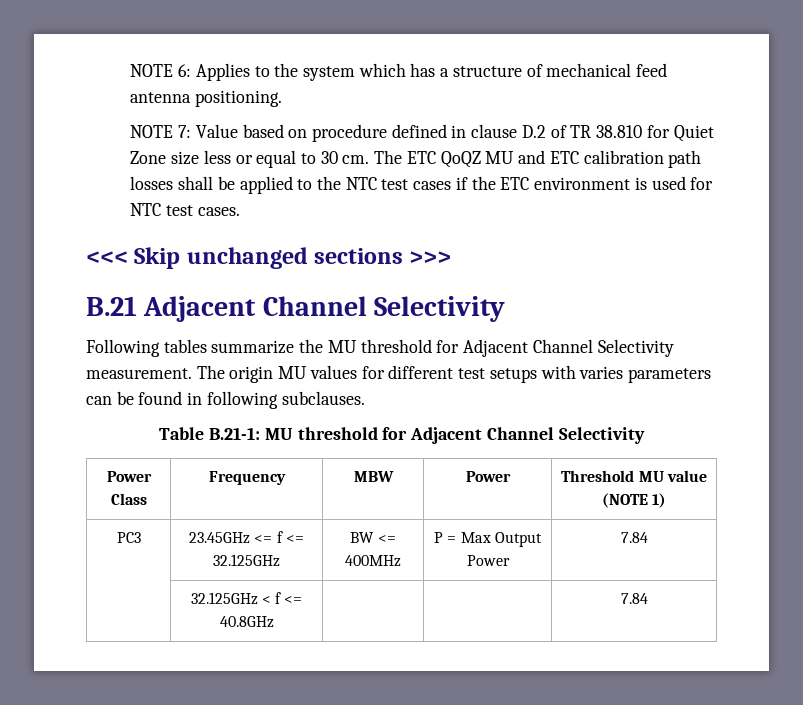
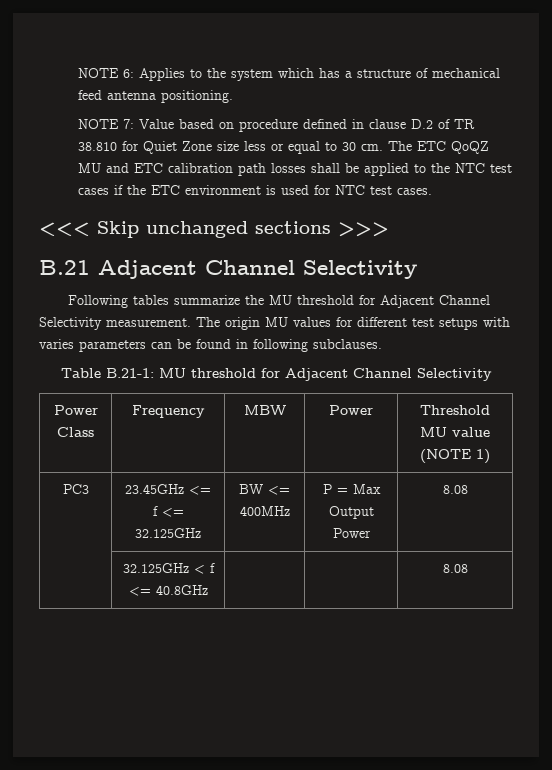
[620,532,648,543] 7.84 -> [442,485,468,494] 8.08
[620,593,648,604] 7.84 -> [442,564,468,573] 8.08

